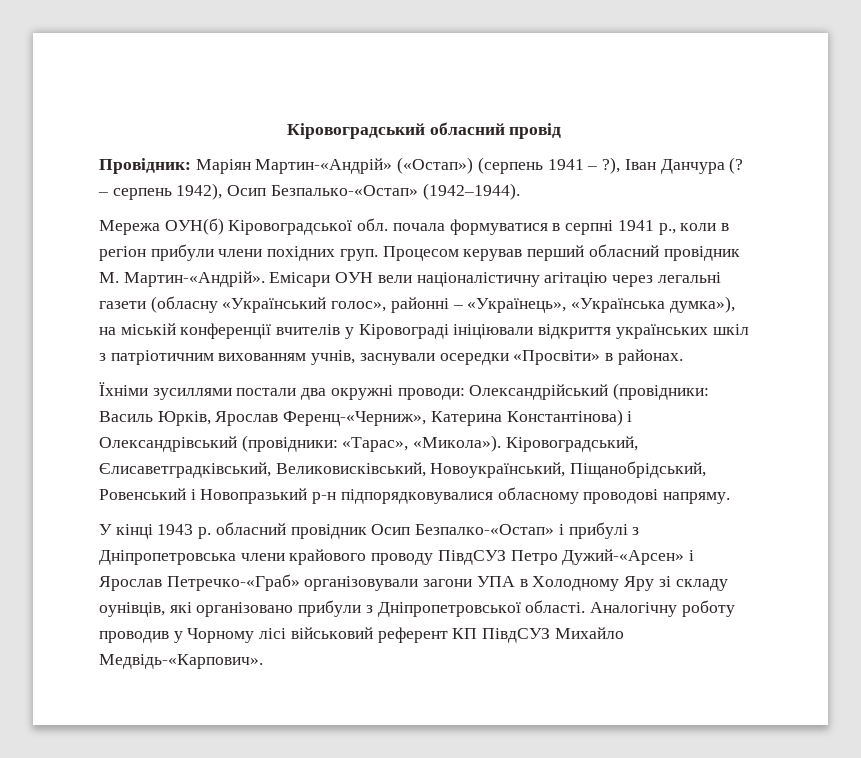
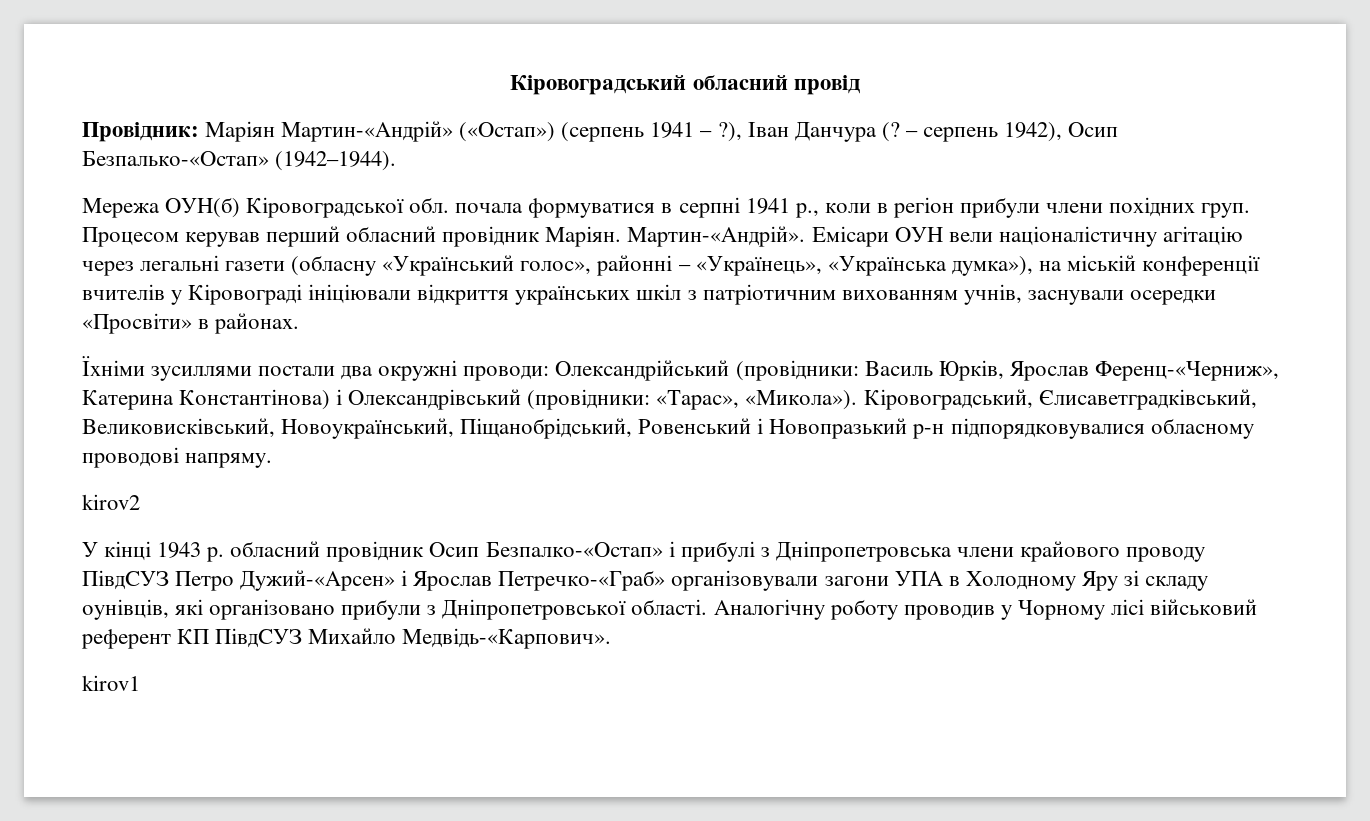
[99,272,119,283] М. -> [545,226,622,247] Маріян.
(731, 498) none -> [82,494,140,510] // kirov2
(263, 661) none -> [82,675,140,691] // kirov1

